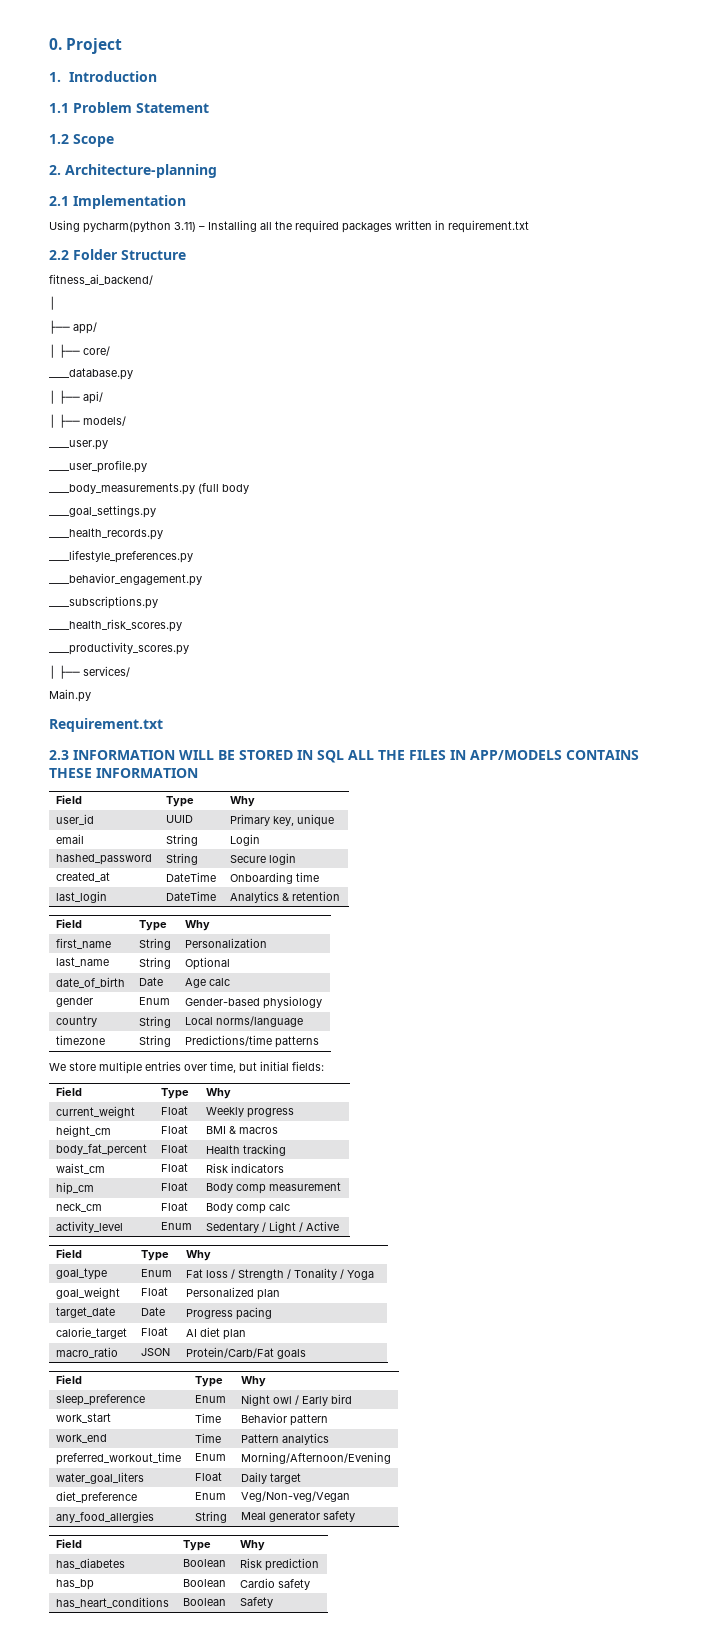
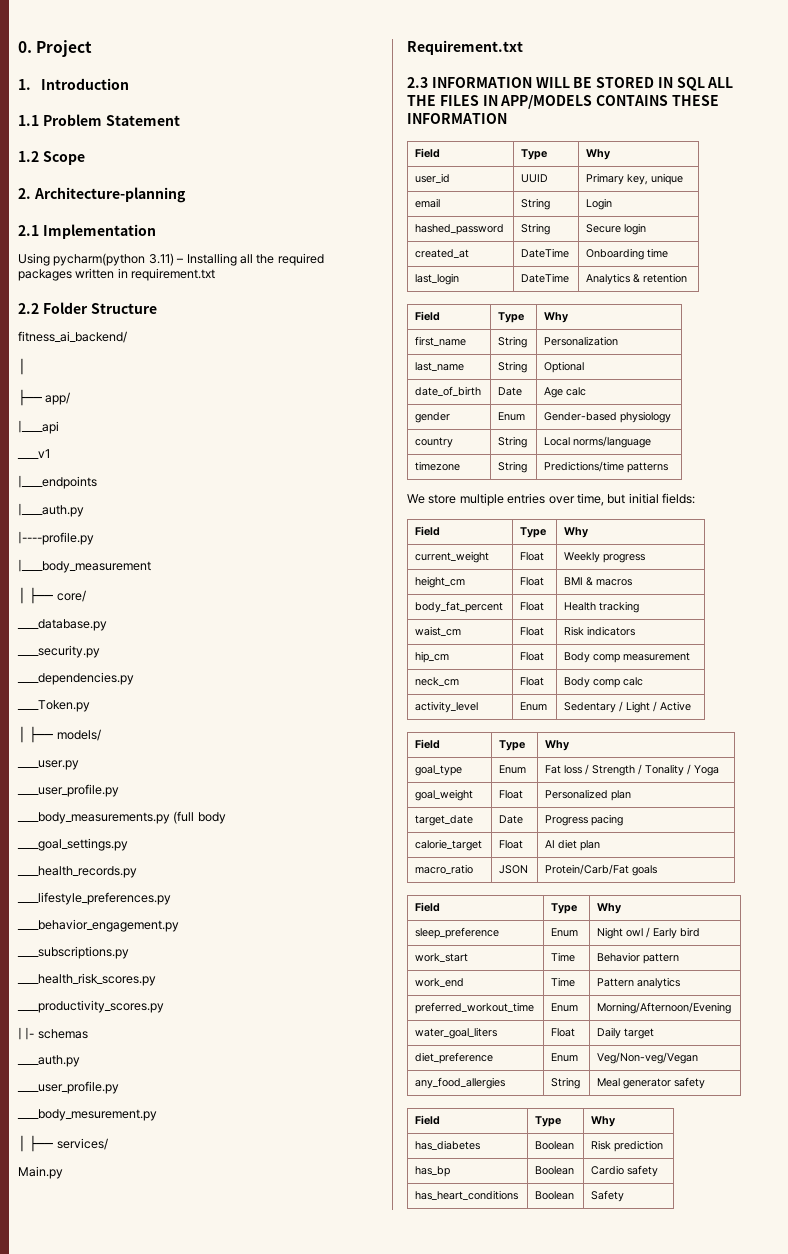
(97, 328) none -> [18,420,59,434] [17,449,50,459] [18,475,97,489] [18,503,84,517] [18,531,94,545] [18,559,151,573] // |____api // ____v1 // |____endpoints // |____auth.py // |----profile.py // |____body_measurement
[49,390,103,404] │ ├── api/ -> [17,645,100,658] [17,672,134,685] [17,700,90,712] ____security.py // ____dependencies.py // ____Token.py
(189, 648) none -> [18,1027,88,1040] [17,1055,80,1067] [17,1081,119,1094] [17,1109,157,1121] // | |- schemas // ____auth.py // ____user_profile.py // ____body_mesurement.py

